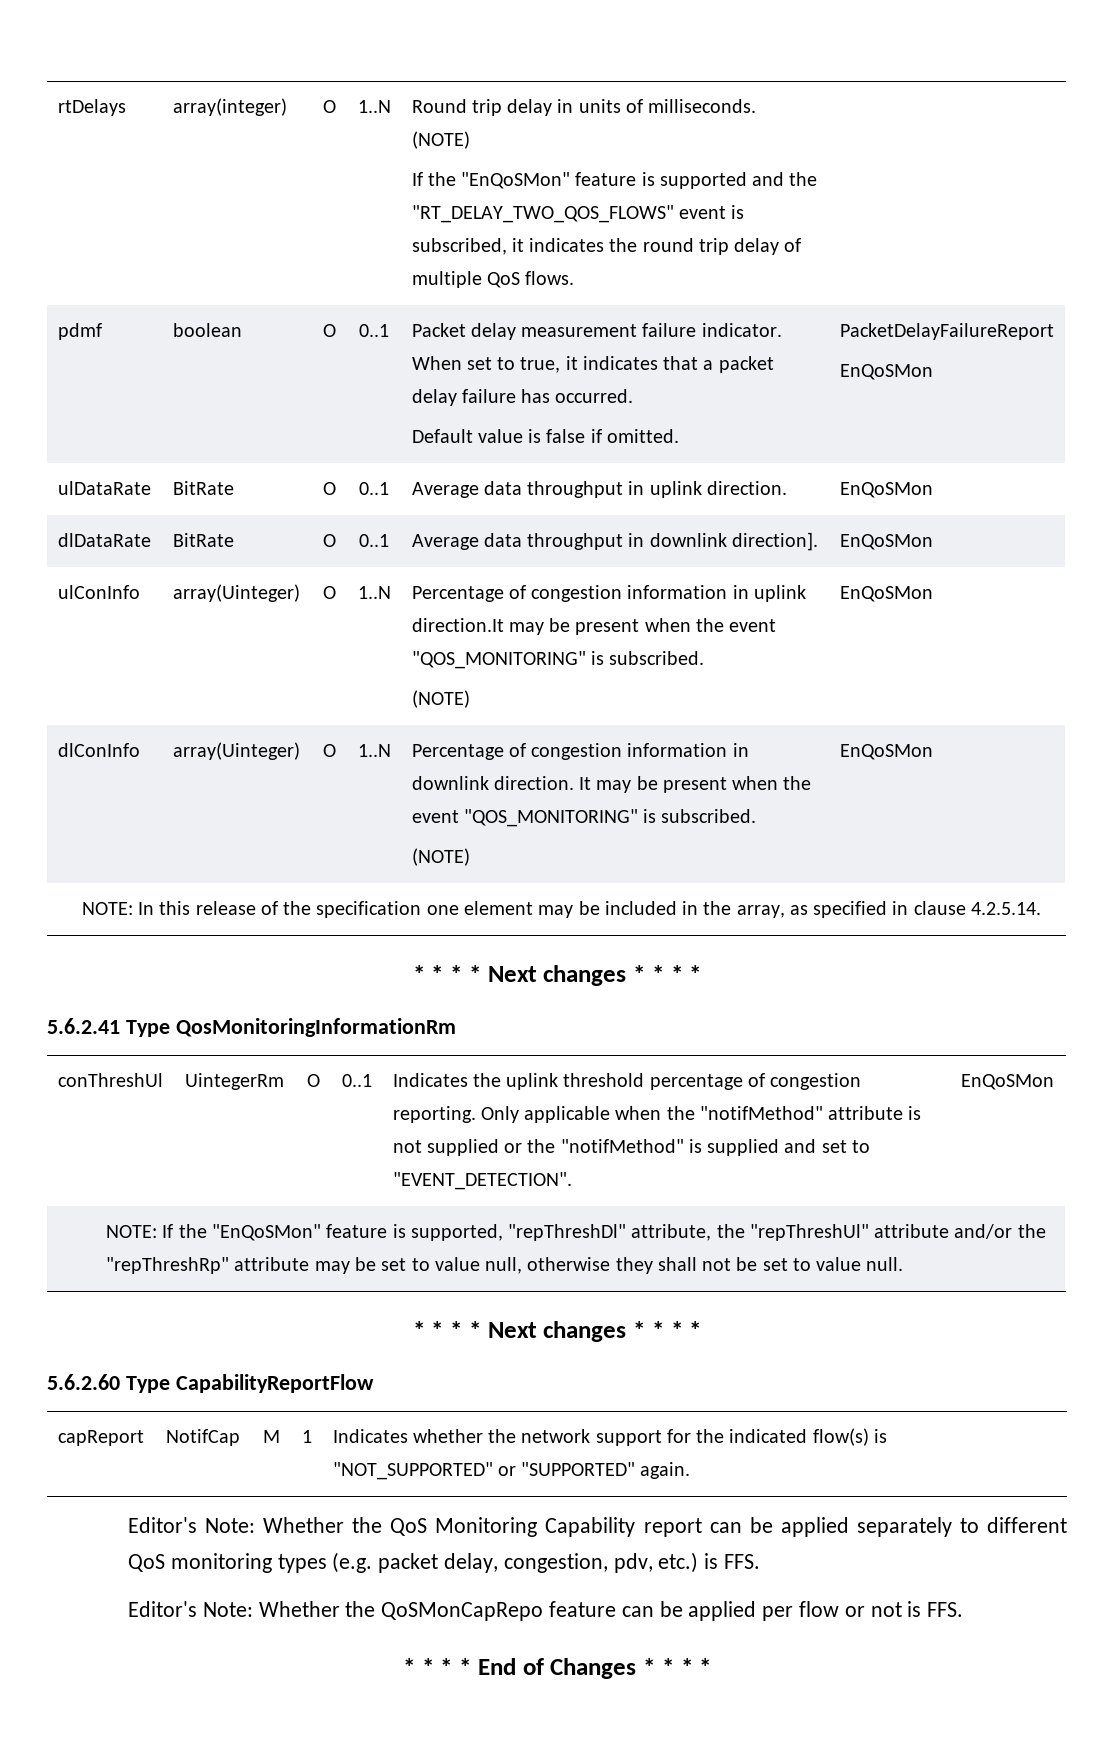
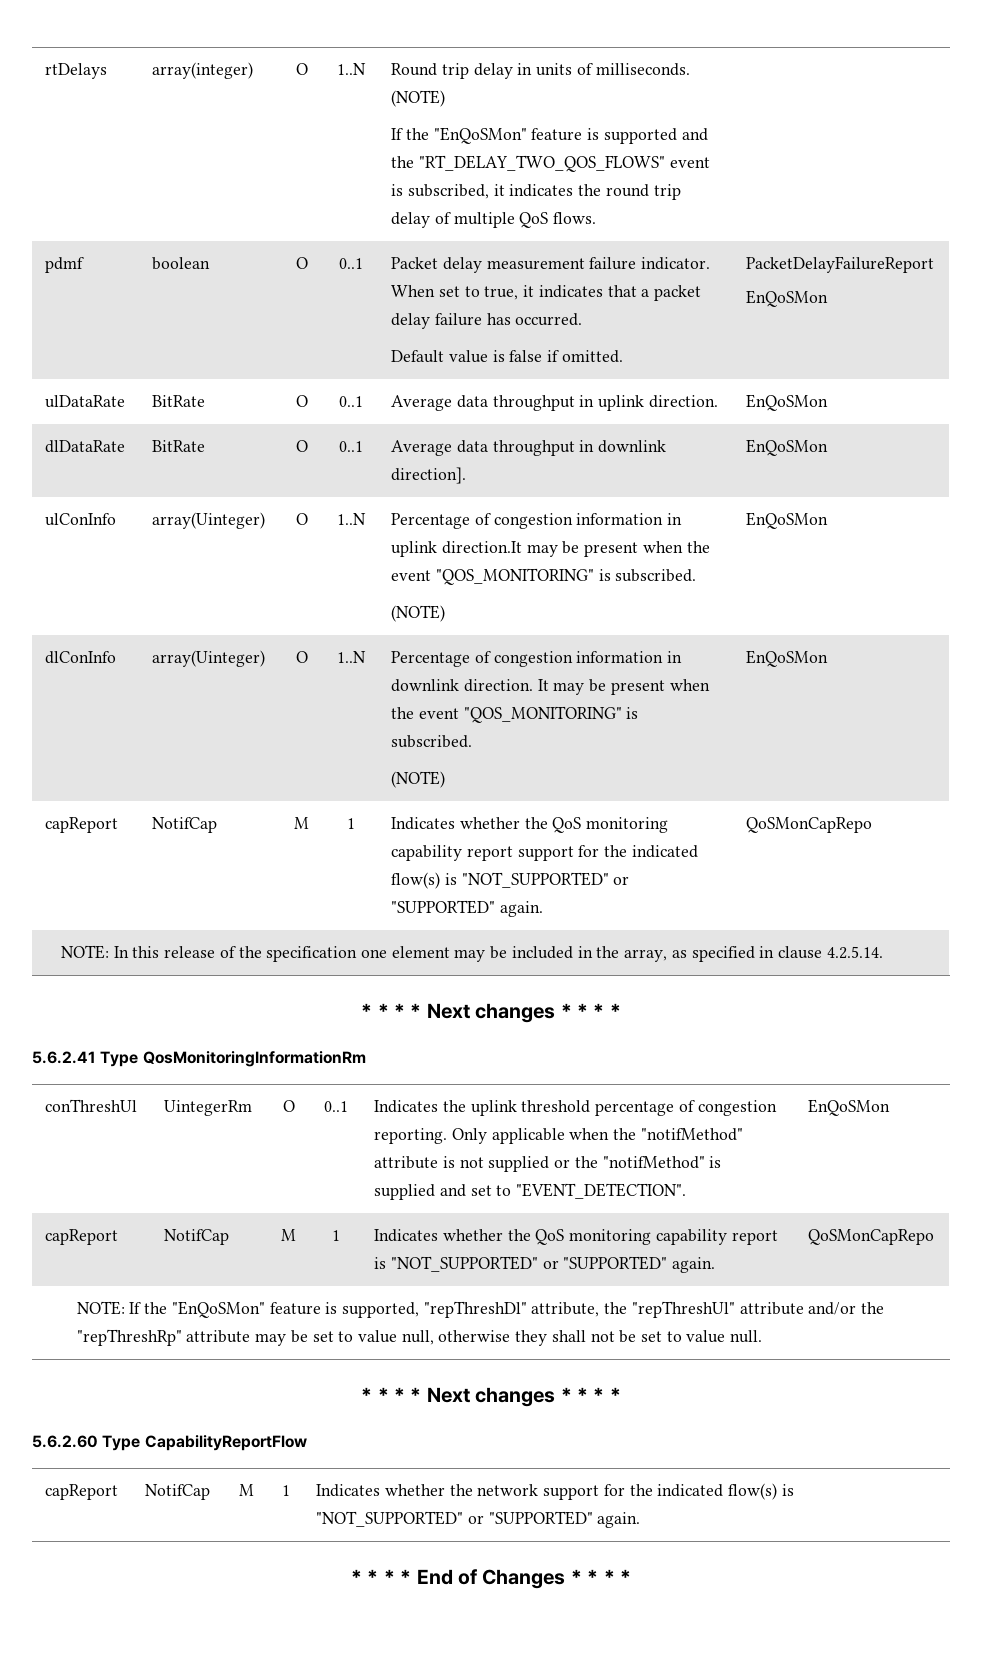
(933, 752) none -> [45,817,119,833] [152,817,218,833] [294,817,309,829] [346,818,355,829] [391,817,669,833] [391,845,698,861] [391,872,630,889] [391,900,544,917] [746,817,873,833] // capReport | NotifCap | M | 1 | Indicates whether the QoS monitoring capability report support for the indicated flow(s) is "NOT_SUPPORTED" or "SUPPORTED" again. | QoSMonCapRepo
(1054, 1082) none -> [45,1229,119,1245] [164,1229,230,1245] [281,1229,296,1241] [331,1230,340,1241] [374,1229,778,1245] [374,1256,716,1273] [808,1229,935,1245] // capReport | NotifCap | M | 1 | Indicates whether the QoS monitoring capability report is "NOT_SUPPORTED" or "SUPPORTED" again. | QoSMonCapRepo
[127,1517,1067,1537] [127,1552,760,1573] [127,1601,964,1621] // Editor's Note: Whether the QoS Monitoring Capability report can be applied separately to different QoS monitoring types (e.g. packet delay, congestion, pdv, etc.) is FFS. // Editor's Note: Whether the QoSMonCapRepo feature can be applied per flow or not is FFS. -> (641, 1520) none

